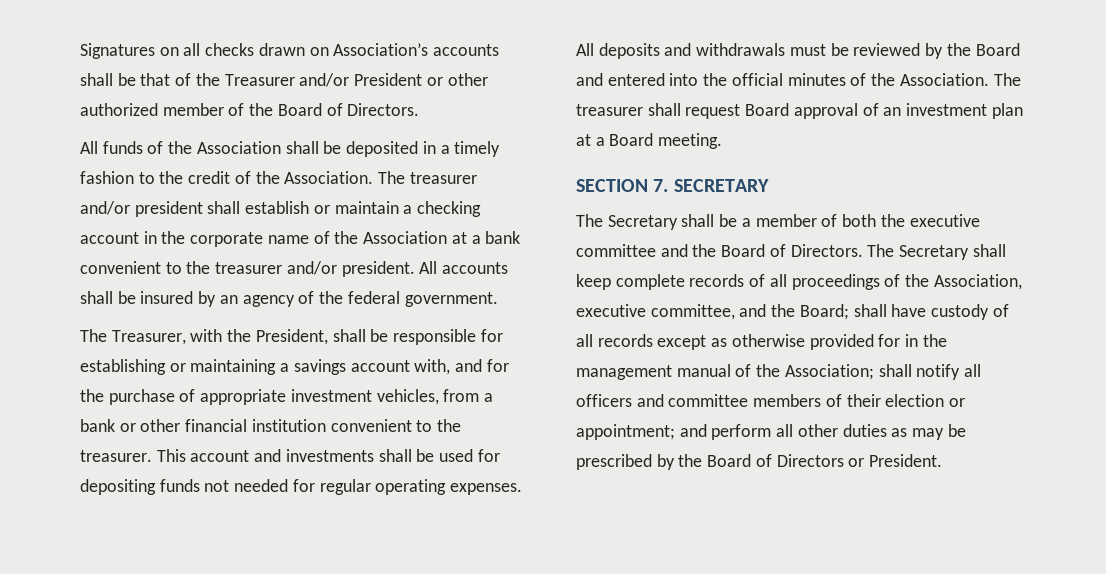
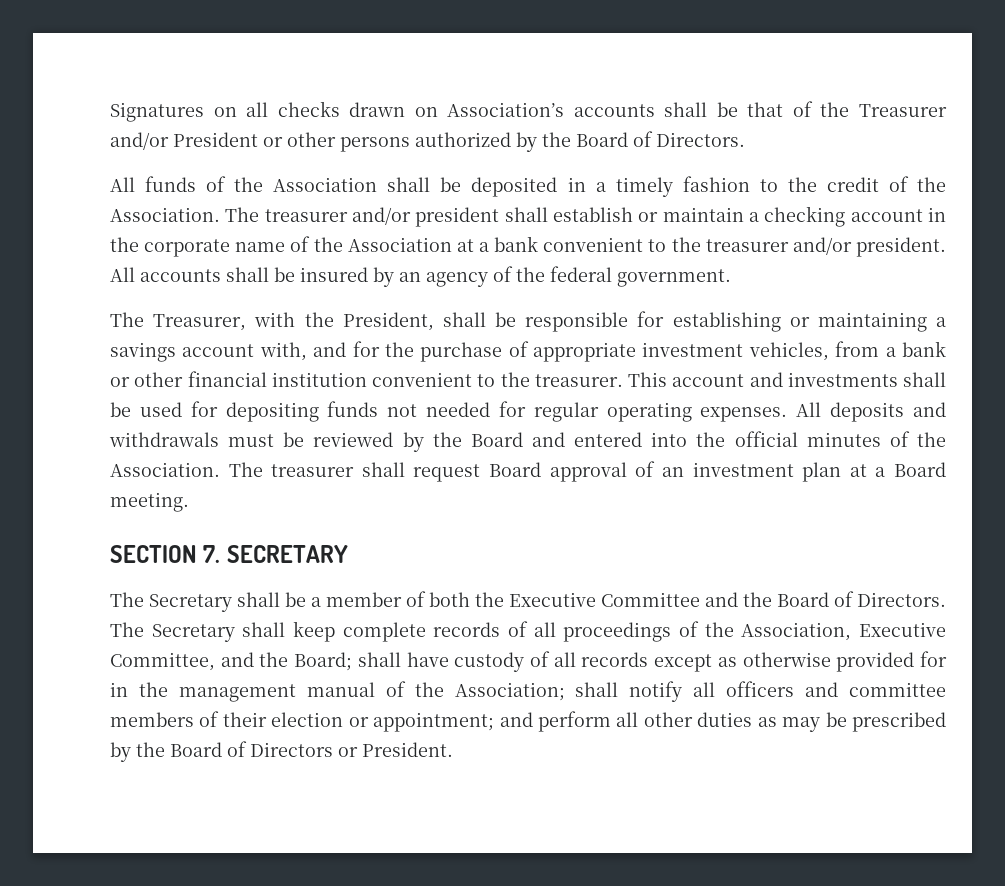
[80,103,245,116] authorized member of -> [340,132,537,152] persons authorized by
[909,214,980,227] [576,244,656,257] executive committee -> [509,592,700,607] Executive Committee
[576,304,735,320] executive committee, -> [858,622,946,637] [110,652,215,671] Executive Committee,

